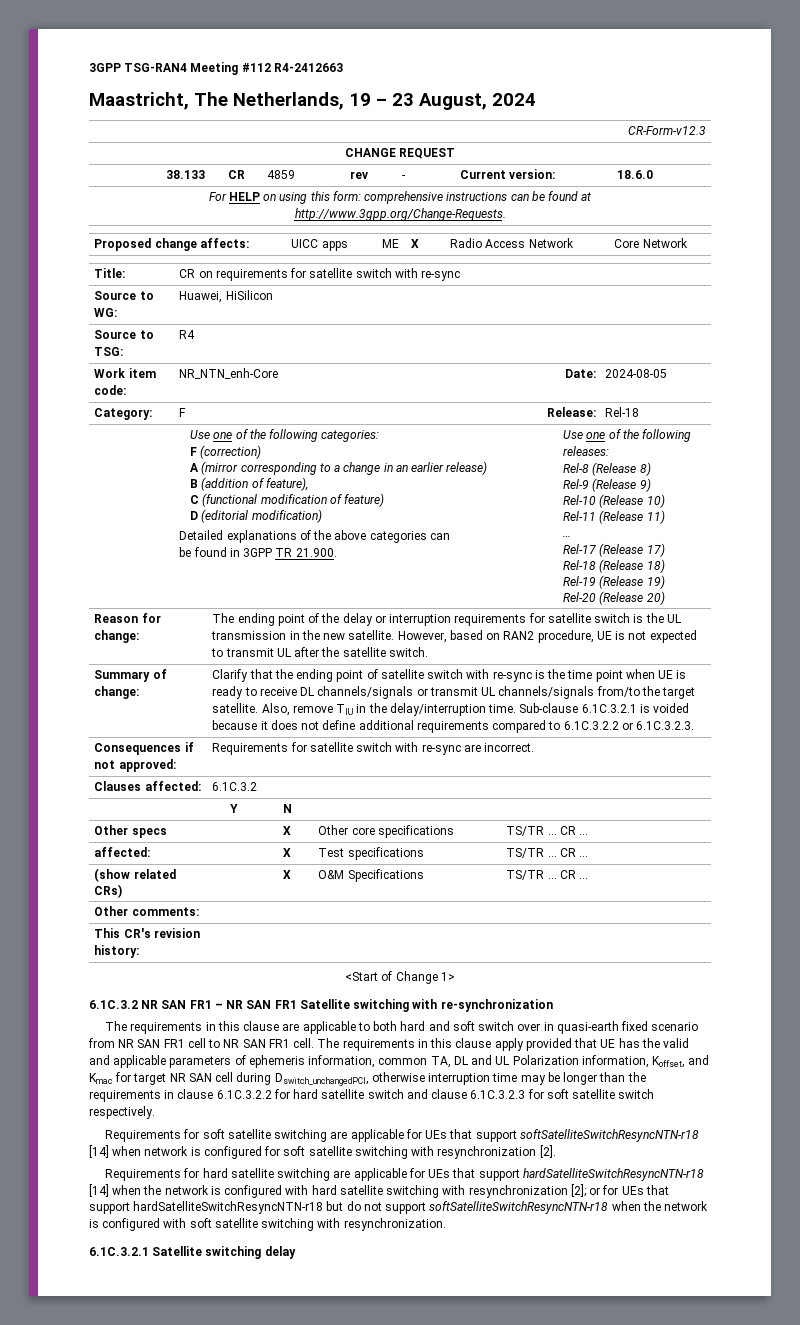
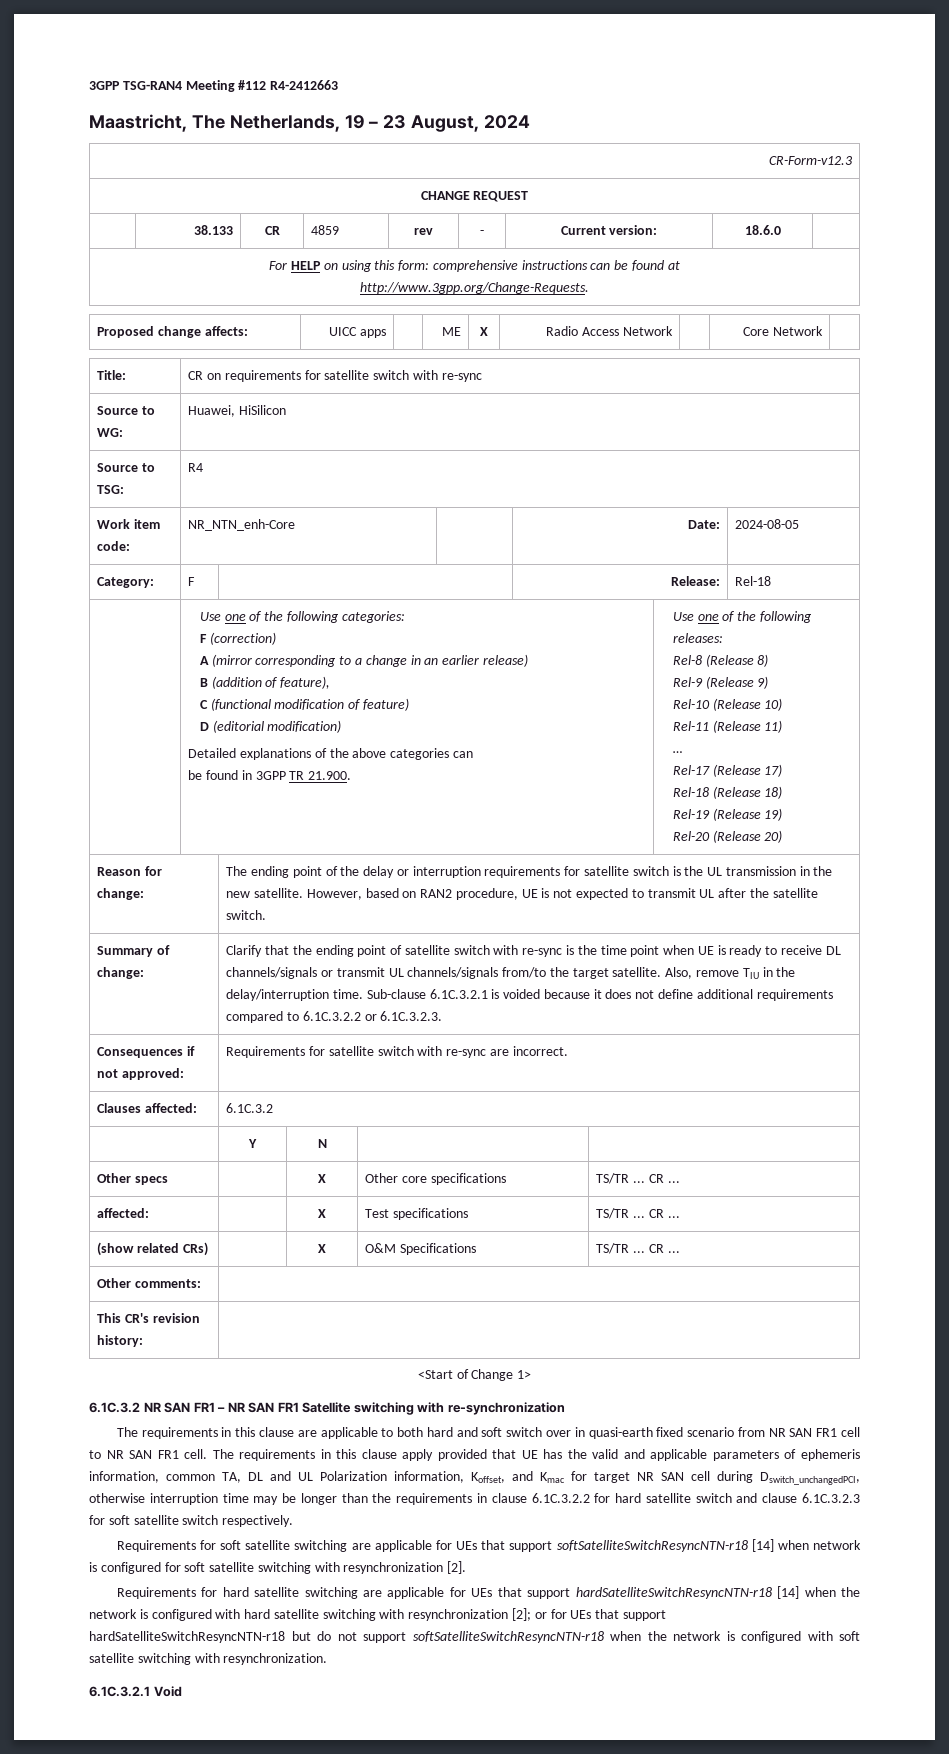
[152,1246,296,1259] Satellite switching delay -> [153,1686,182,1697] Void

